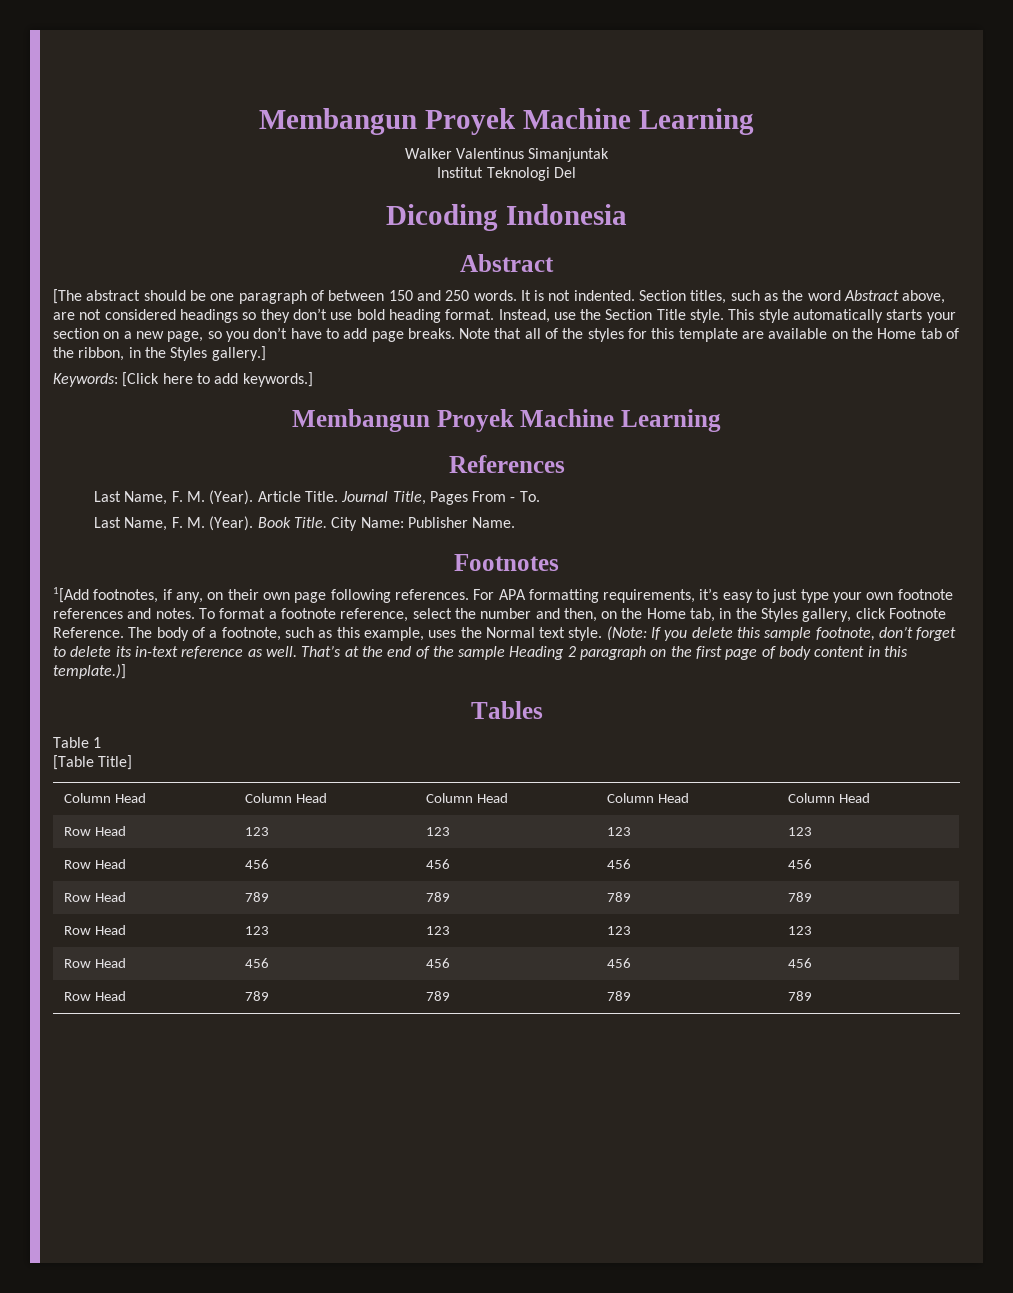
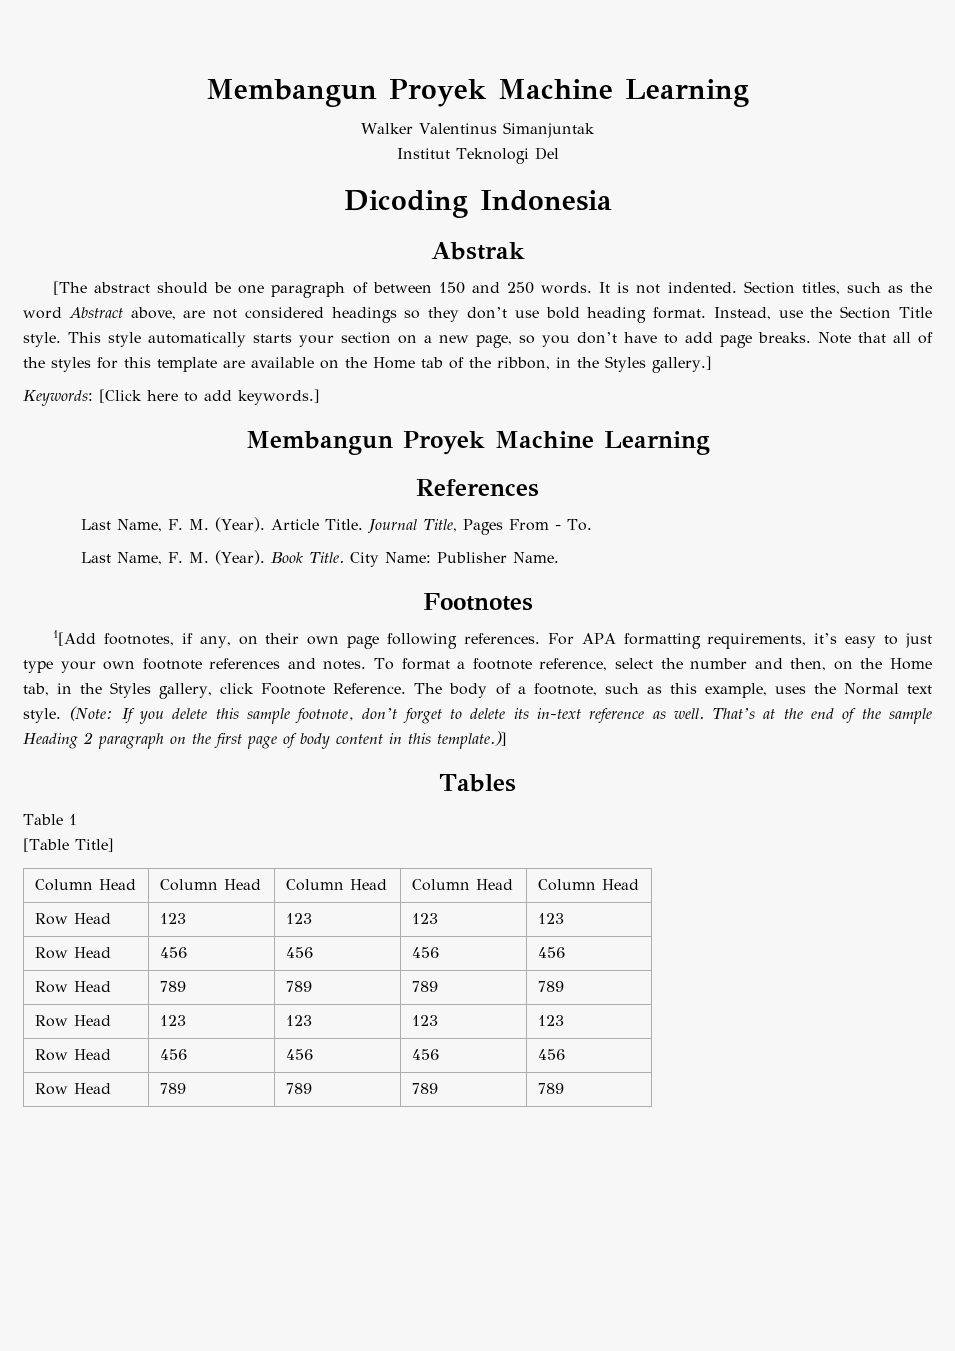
[460,254,554,272] Abstract -> [430,242,525,260] Abstrak

